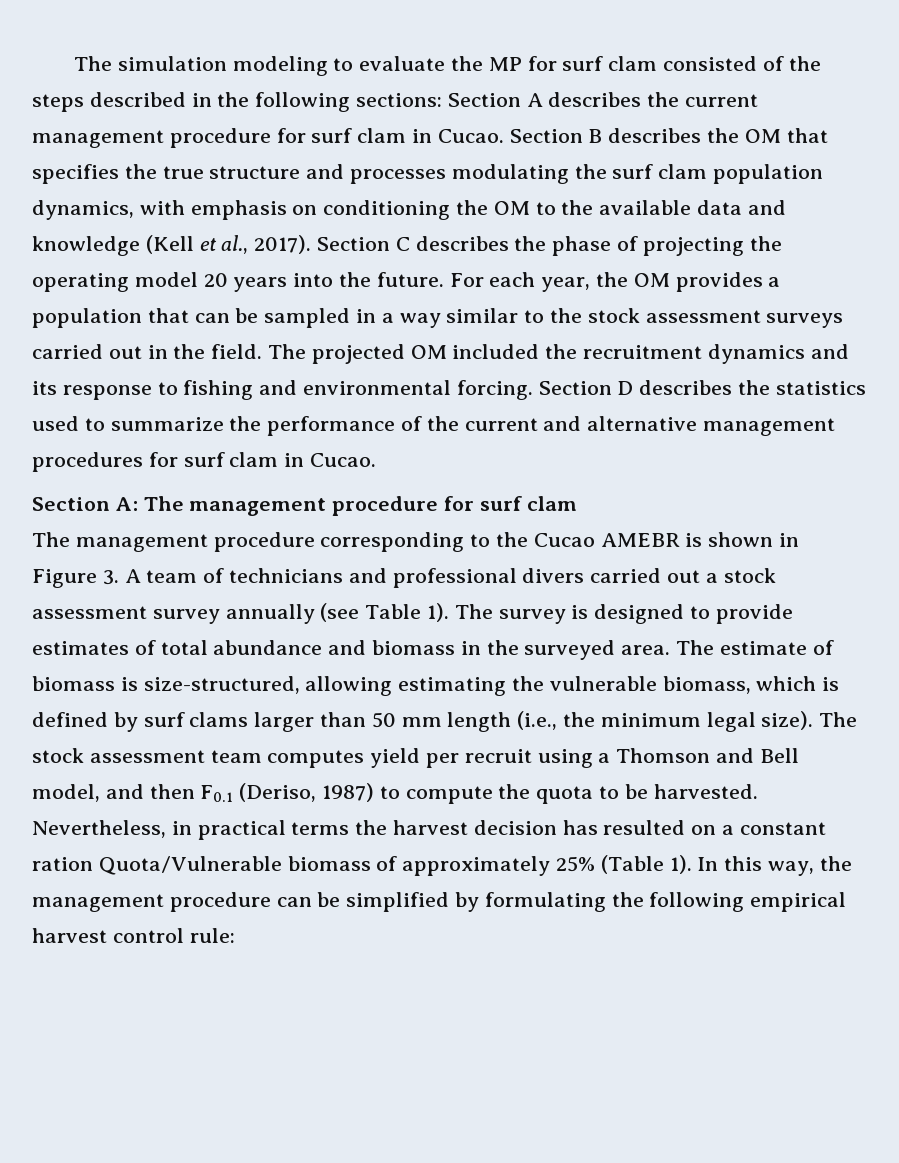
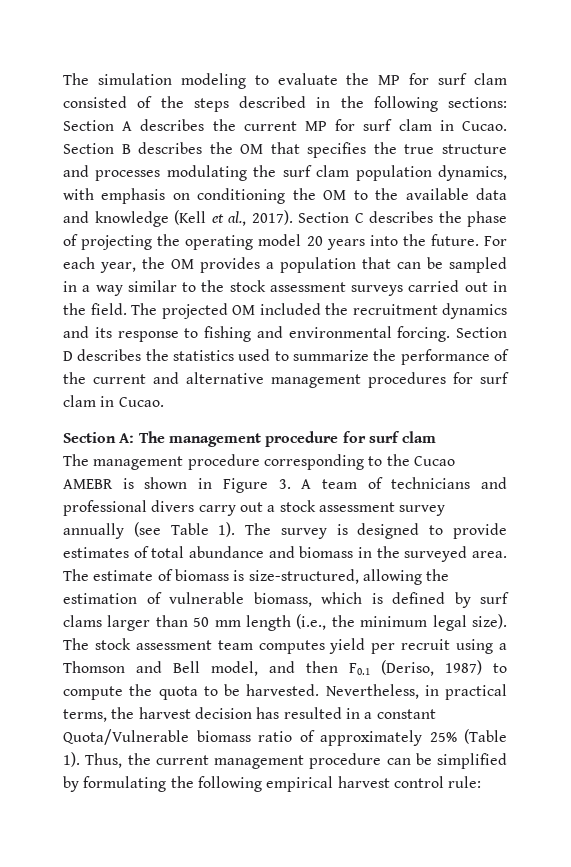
[32,128,271,148] management procedure -> [305,121,327,131] MP
[590,568,662,583] carried -> [198,505,236,516] carry
[398,676,545,696] estimating the -> [426,569,450,581] [63,592,162,604] the estimation of
[291,822,350,835] terms -> [63,709,107,722] terms,
[691,825,717,835] on -> [345,708,360,719] in
[32,857,93,871] ration -> (436, 714) none
(371, 863) none -> [258,731,292,742] ratio
[697,856,852,876] In this way, the -> [85,753,209,768] Thus, the current

